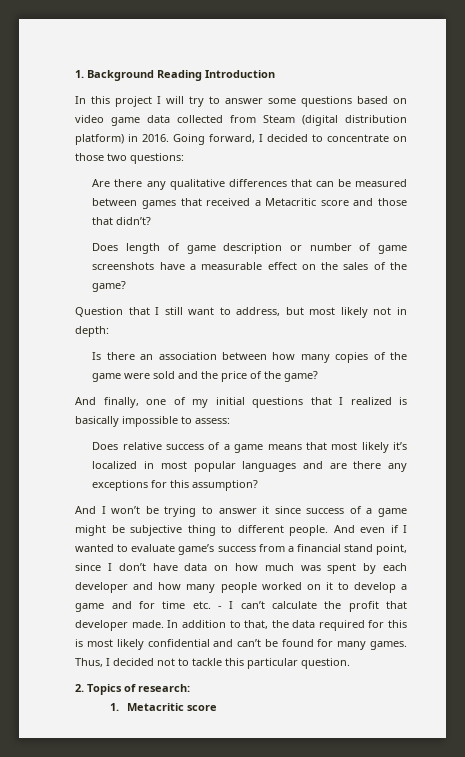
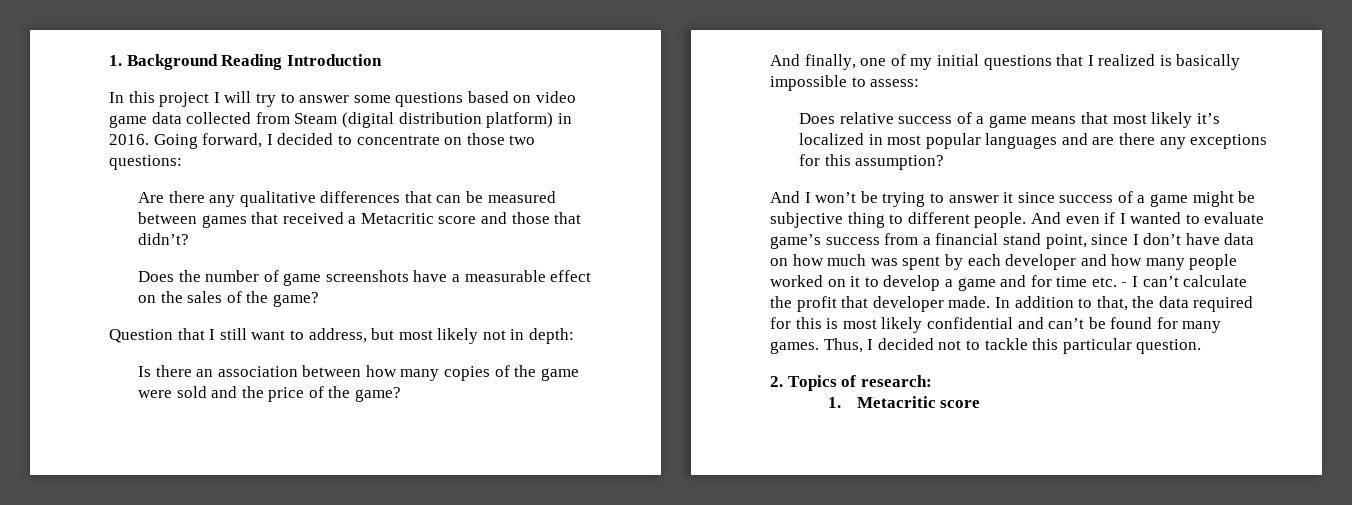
[126,243,302,254] length of game description or -> [178,270,201,282] the

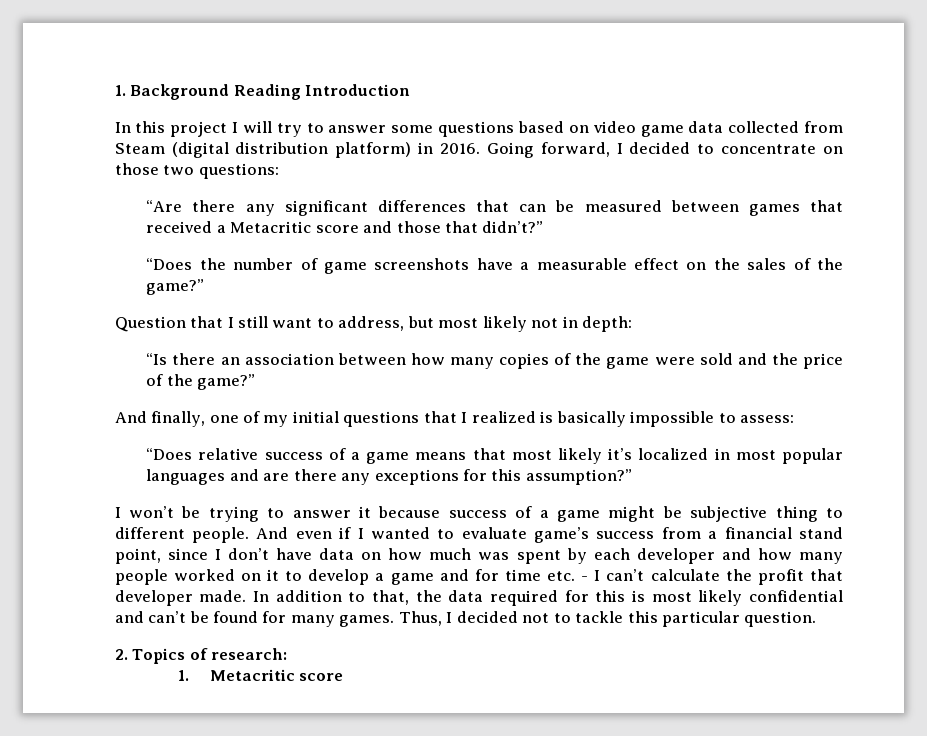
[137,191,316,207] Are there any qualitative -> [146,200,368,216] “Are there any significant
[137,233,189,245] [137,271,174,282] didn’t? // Does -> [482,221,544,233] [146,258,193,270] didn’t?” // “Does
[272,292,319,307] game? -> [146,279,205,295] game?”
[137,366,151,377] Is -> [146,353,168,365] “Is
[355,387,402,402] game? -> [197,374,256,390] game?”
[798,113,835,124] Does -> [146,448,193,460] “Does
[855,155,945,170] [769,191,800,203] assumption? // And -> [525,469,632,485] assumption?” //
[1017,192,1055,203] since -> [378,506,441,518] because

